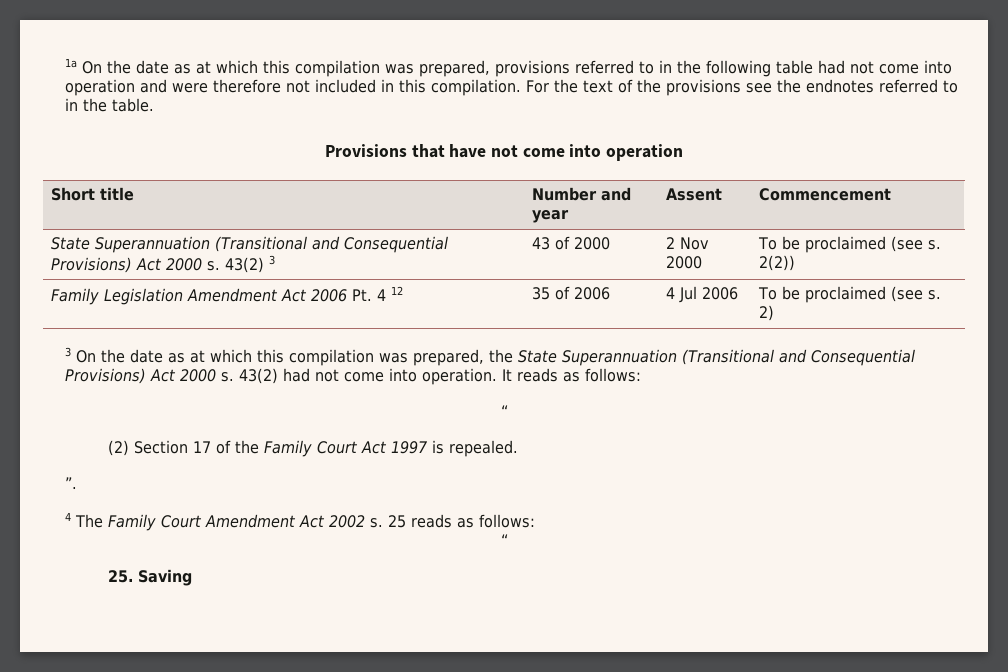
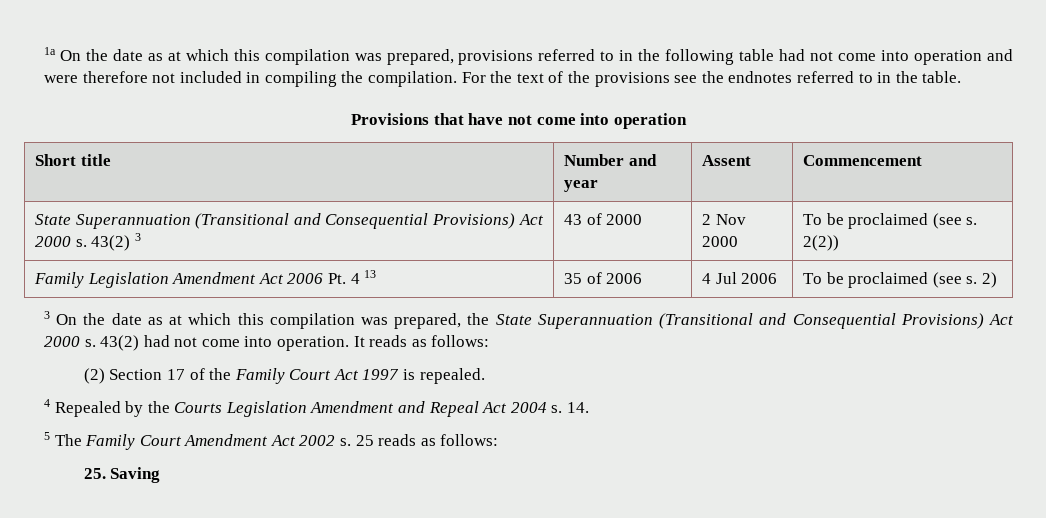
[398,79,426,93] this -> [264,71,364,87] compiling the
[391,286,404,295] 12 -> [364,270,377,278] 13
[500,405,508,417] // “ -> (490, 341) none
[64,477,77,489] [64,512,71,521] ”. // 4 -> [43,399,589,417] [43,432,50,440] 4 Repealed by the Courts Legislation Amendment and Repeal Act 2004 s. 14. // 5
[500,534,508,546] // “ -> (499, 440) none

